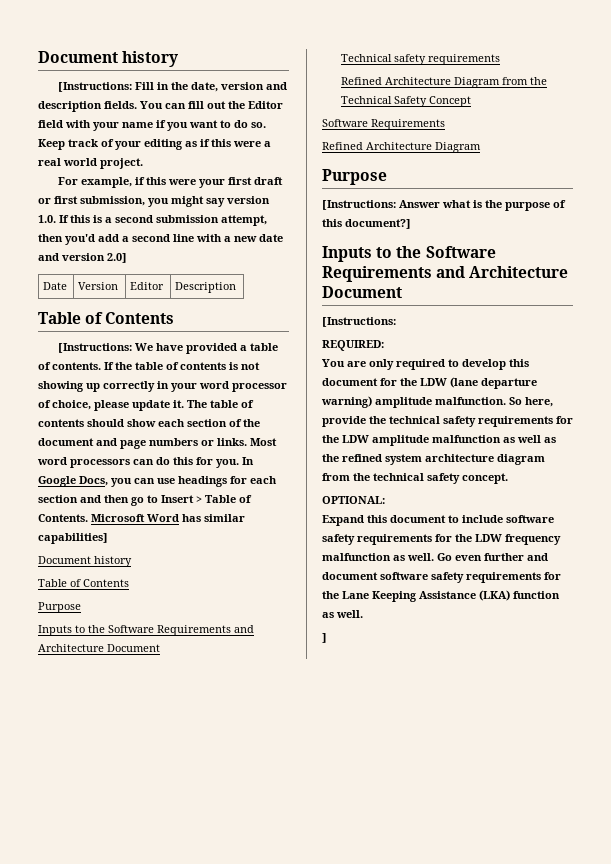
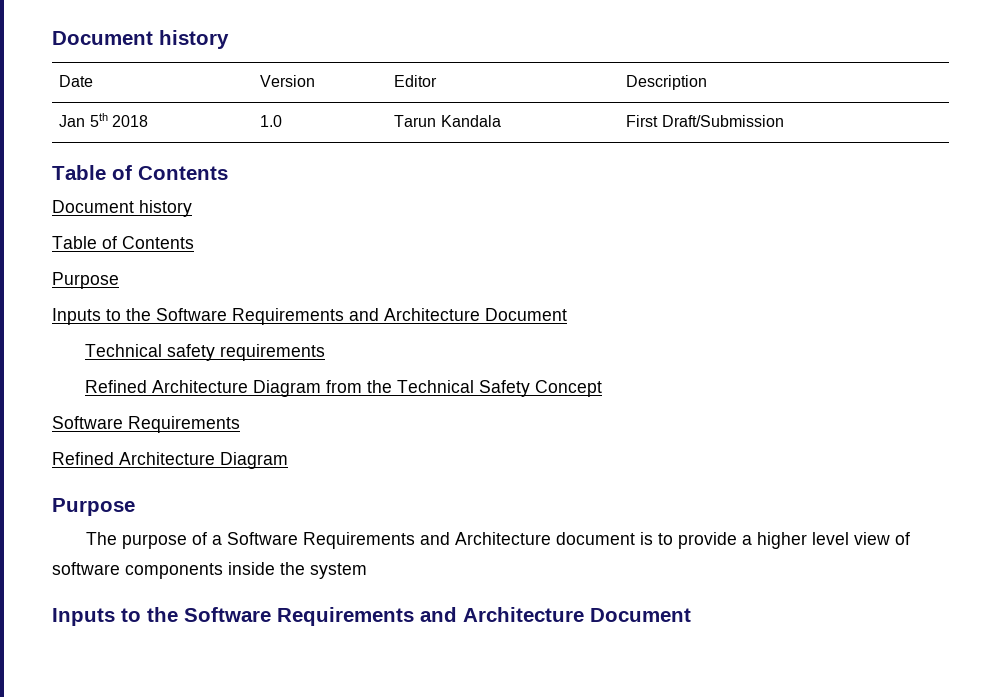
[38,51,179,67] [58,82,288,92] [38,101,283,112] [38,120,266,131] [38,139,271,150] [38,158,143,169] [58,177,284,188] [38,196,270,207] [38,215,267,226] [38,234,283,245] [38,253,127,263] [43,282,68,290] [78,282,119,290] [130,282,165,290] [175,282,237,293] [38,312,175,324] [58,343,279,354] [38,362,260,370] [38,381,287,392] [38,400,254,411] [38,419,260,427] [38,438,277,449] [37,457,254,468] [38,476,277,487] [38,495,252,506] [38,514,245,522] [38,533,108,544] Document history // [Instructions: Fill in the date, version and description fields. You can fill out the Editor field with your name if you want to do so. Keep track of your editing as if this were a real world project. // For example, if this were your first draft or first submission, you might say version 1.0. If this is a second submission attempt, then you'd add a second line with a new date and version 2.0] // Date | Version | Editor | Description // Table of Contents // [Instructions: We have provided a table of contents. If the table of contents is not showing up correctly in your word processor of choice, please update it. The table of contents should show each section of the document and page numbers or links. Most word processors can do this for you. In Google Docs, you can use headings for each section and then go to Insert > Table of Contents. Microsoft Word has similar capabilities] -> [52,30,229,49] [59,75,94,87] [260,75,316,87] [394,75,438,87] [626,75,708,90] [59,113,149,127] [260,115,283,127] [394,115,501,127] [626,115,784,127] [52,165,228,180] Document history // Date | Version | Editor | Description // Jan 5th 2018 | 1.0 | Tarun Kandala | First Draft/Submission // Table of Contents
[322,200,566,211] [322,219,411,229] [322,246,496,262] [322,266,569,282] [322,286,402,298] [322,317,396,327] [322,340,384,351] [322,359,529,370] [322,377,537,389] [321,396,553,408] [322,416,573,427] [322,435,556,446] [322,454,545,465] [322,473,508,484] [322,496,385,504] [322,515,554,526] [322,534,561,545] [322,553,548,561] [322,572,561,583] [322,590,560,602] [322,610,363,618] [322,633,327,643] [Instructions: Answer what is the purpose of this document?] // Inputs to the Software Requirements and Architecture Document // [Instructions: // REQUIRED: // You are only required to develop this document for the LDW (lane departure warning) amplitude malfunction. So here, provide the technical safety requirements for the LDW amplitude malfunction as well as the refined system architecture diagram from the technical safety concept. // OPTIONAL: // Expand this document to include software safety requirements for the LDW frequency malfunction as well. Go even further and document software safety requirements for the Lane Keeping Assistance (LKA) function as well. // ] -> [85,532,910,549] [52,562,367,579] [52,607,691,626] The purpose of a Software Requirements and Architecture document is to provide a higher level view of software components inside the system // Inputs to the Software Requirements and Architecture Document

